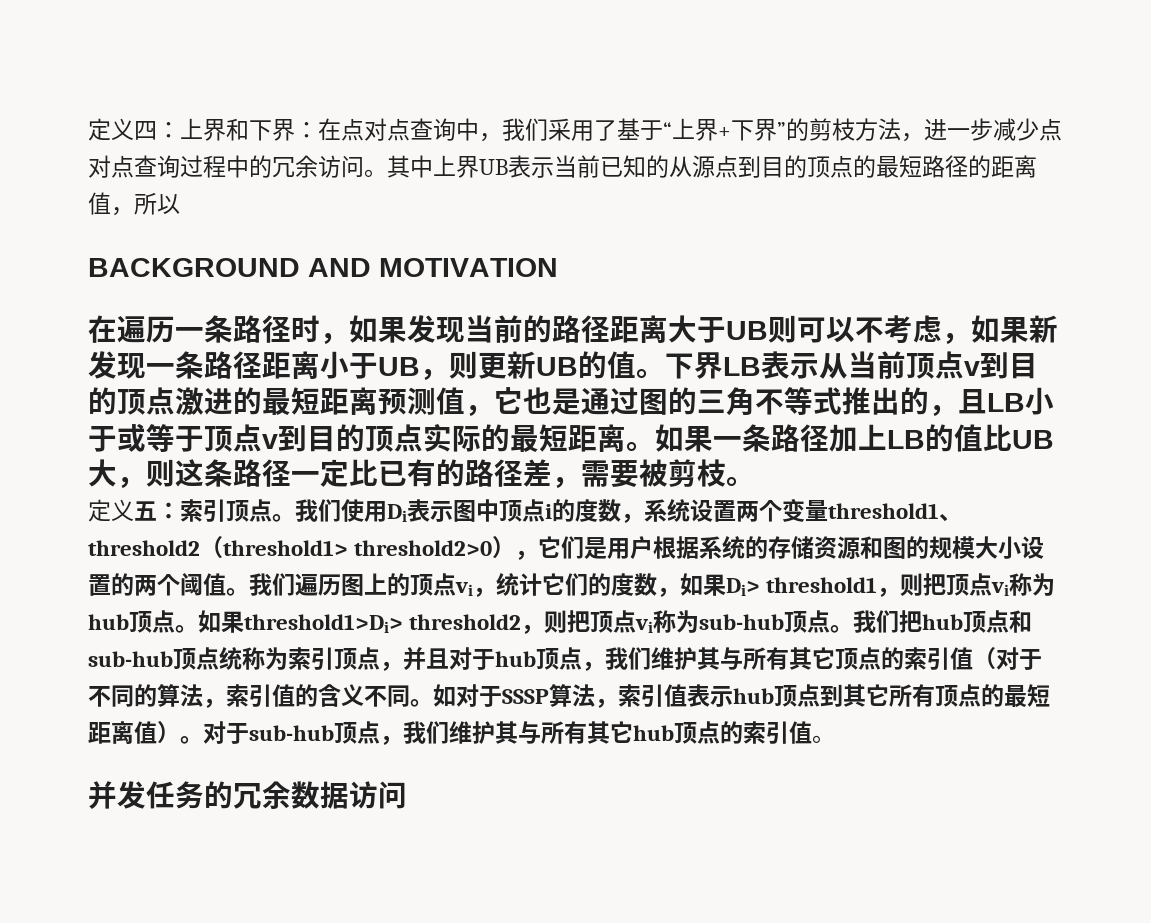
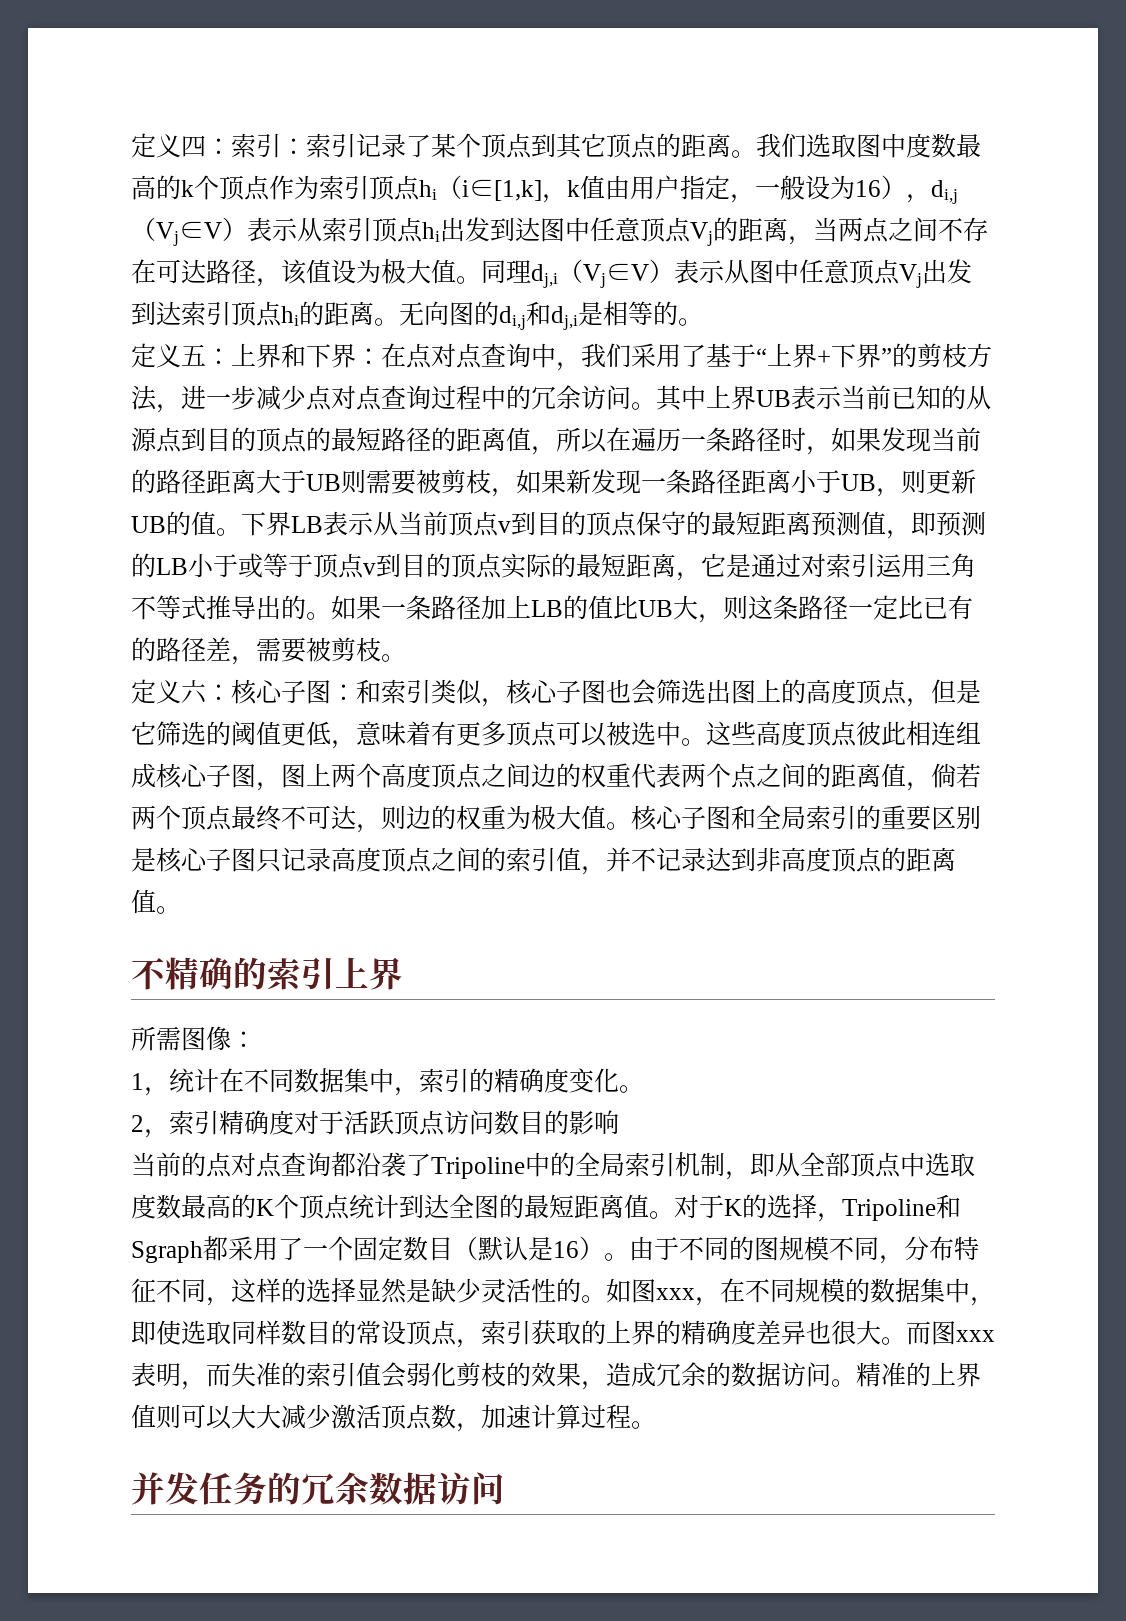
(180, 130) none -> [231,133,981,159] [131,175,958,204] [131,217,988,246] [131,259,972,288] [131,301,703,330] [131,343,231,368] 索引：索引记录了某个顶点到其它顶点的距离。我们选取图中度数最高的k个顶点作为索引顶点hi（i∈[1,k]，k值由用户指定，一般设为16），di,j（Vj∈V）表示从索引顶点hi出发到达图中任意顶点Vj的距离，当两点之间不存在可达路径，该值设为极大值。同理dj,i（Vj∈V）表示从图中任意顶点Vj出发到达索引顶点hi的距离。无向图的di,j和dj,i是相等的。 // 定义五：
[88,258,558,277] // BACKGROUND AND MOTIVATION // -> (607, 440) none
[797,315,942,343] 可以不考虑 -> [366,469,491,495] 需要被剪枝
[175,387,233,415] 激进 -> [636,511,686,536] 保守
[494,387,987,417] 它也是通过图的三角不等式推出的，且 -> [911,511,986,537] [131,553,156,578] 即预测的
(626, 438) none -> [676,553,976,581] [131,595,306,620] ，它是通过对索引运用三角不等式推导出的
[134,498,962,523] [88,536,1045,560] [88,573,1056,597] [88,610,1033,634] [88,647,1042,671] [88,684,1050,708] [88,721,812,745] 五：索引顶点。我们使用Di表示图中顶点i的度数，系统设置两个变量threshold1、threshold2（threshold1> threshold2>0），它们是用户根据系统的存储资源和图的规模大小设置的两个阈值。我们遍历图上的顶点vi，统计它们的度数，如果Di> threshold1，则把顶点vi称为hub顶点。如果threshold1>Di> threshold2，则把顶点vi称为sub-hub顶点。我们把hub顶点和sub-hub顶点统称为索引顶点，并且对于hub顶点，我们维护其与所有其它顶点的索引值（对于不同的算法，索引值的含义不同。如对于SSSP算法，索引值表示hub顶点到其它所有顶点的最短距离值）。对于sub-hub顶点，我们维护其与所有其它hub顶点的索引值 -> [181,679,981,707] [131,721,981,749] [131,763,981,791] [131,805,981,833] [131,847,956,875] [131,889,181,914] [131,957,403,990] [131,1026,256,1051] [131,1068,644,1096] [131,1110,619,1138] [131,1152,975,1180] [131,1194,961,1222] [131,1236,979,1264] [131,1278,995,1306] [131,1320,995,1348] [131,1362,981,1390] [131,1404,631,1432] 六：核心子图：和索引类似，核心子图也会筛选出图上的高度顶点，但是它筛选的阈值更低，意味着有更多顶点可以被选中。这些高度顶点彼此相连组成核心子图，图上两个高度顶点之间边的权重代表两个点之间的距离值，倘若两个顶点最终不可达，则边的权重为极大值。核心子图和全局索引的重要区别是核心子图只记录高度顶点之间的索引值，并不记录达到非高度顶点的距离值。 // 不精确的索引上界 // 所需图像： // 1，统计在不同数据集中，索引的精确度变化。 // 2，索引精确度对于活跃顶点访问数目的影响 // 当前的点对点查询都沿袭了Tripoline中的全局索引机制，即从全部顶点中选取度数最高的K个顶点统计到达全图的最短距离值。对于K的选择，Tripoline和Sgraph都采用了一个固定数目（默认是16）。由于不同的图规模不同，分布特征不同，这样的选择显然是缺少灵活性的。如图xxx，在不同规模的数据集中，即使选取同样数目的常设顶点，索引获取的上界的精确度差异也很大。而图xxx表明，而失准的索引值会弱化剪枝的效果，造成冗余的数据访问。精准的上界值则可以大大减少激活顶点数，加速计算过程

